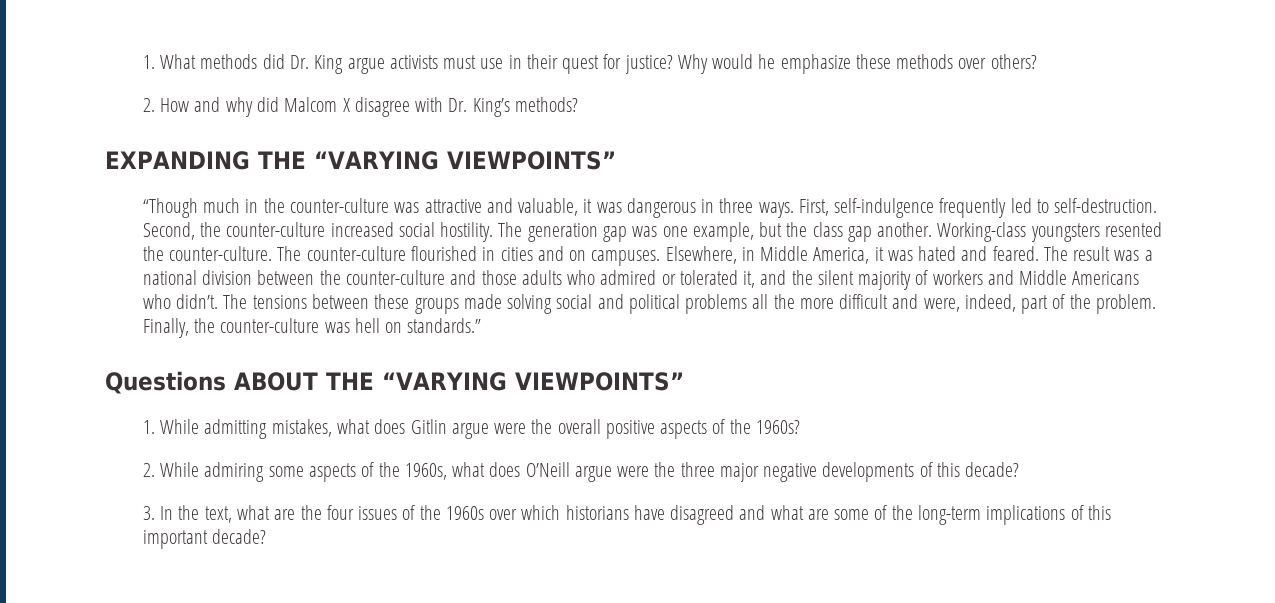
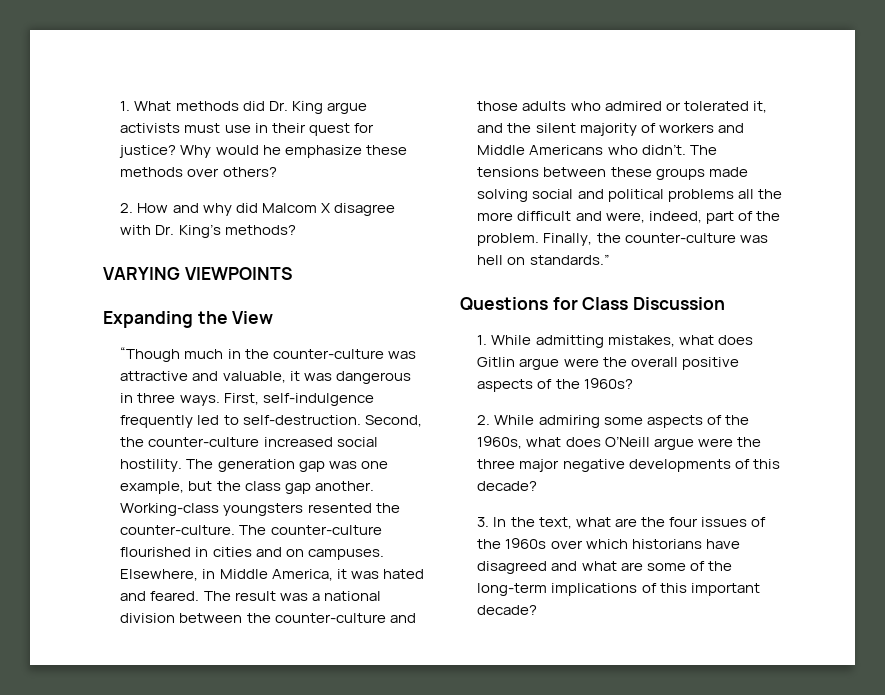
[105,151,616,170] EXPANDING THE “VARYING VIEWPOINTS” -> [103,267,293,280] [103,311,274,328] VARYING VIEWPOINTS // Expanding the View
[234,372,684,391] ABOUT THE “VARYING VIEWPOINTS” -> [552,297,726,310] for Class Discussion

